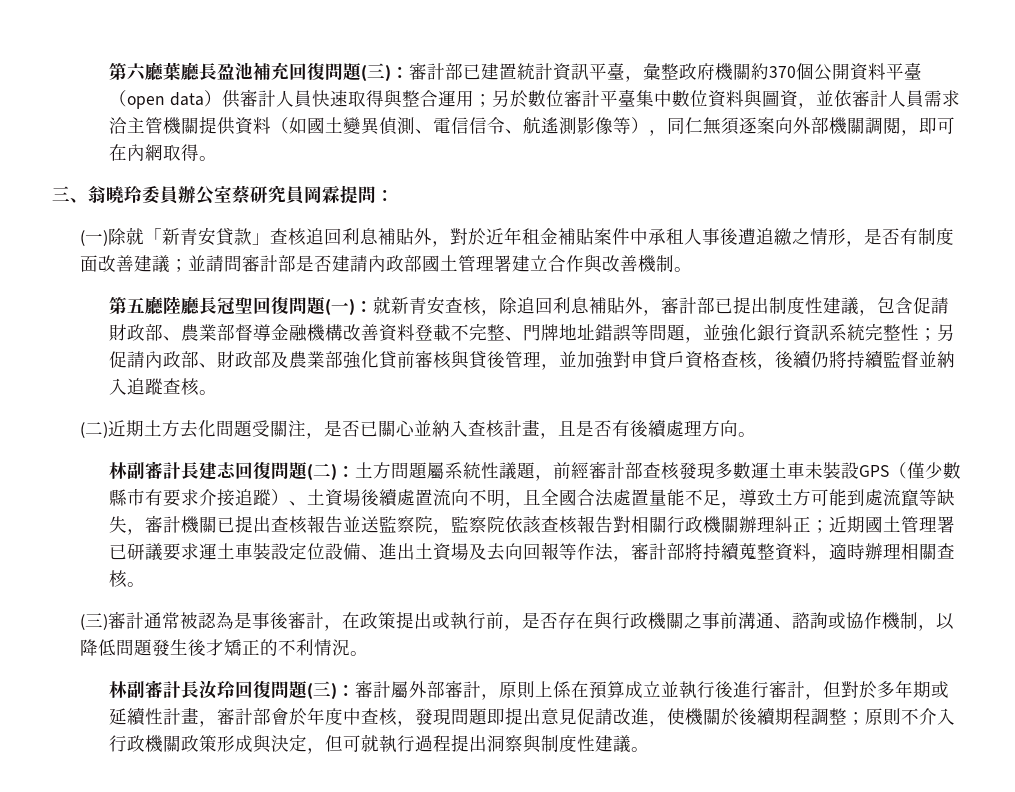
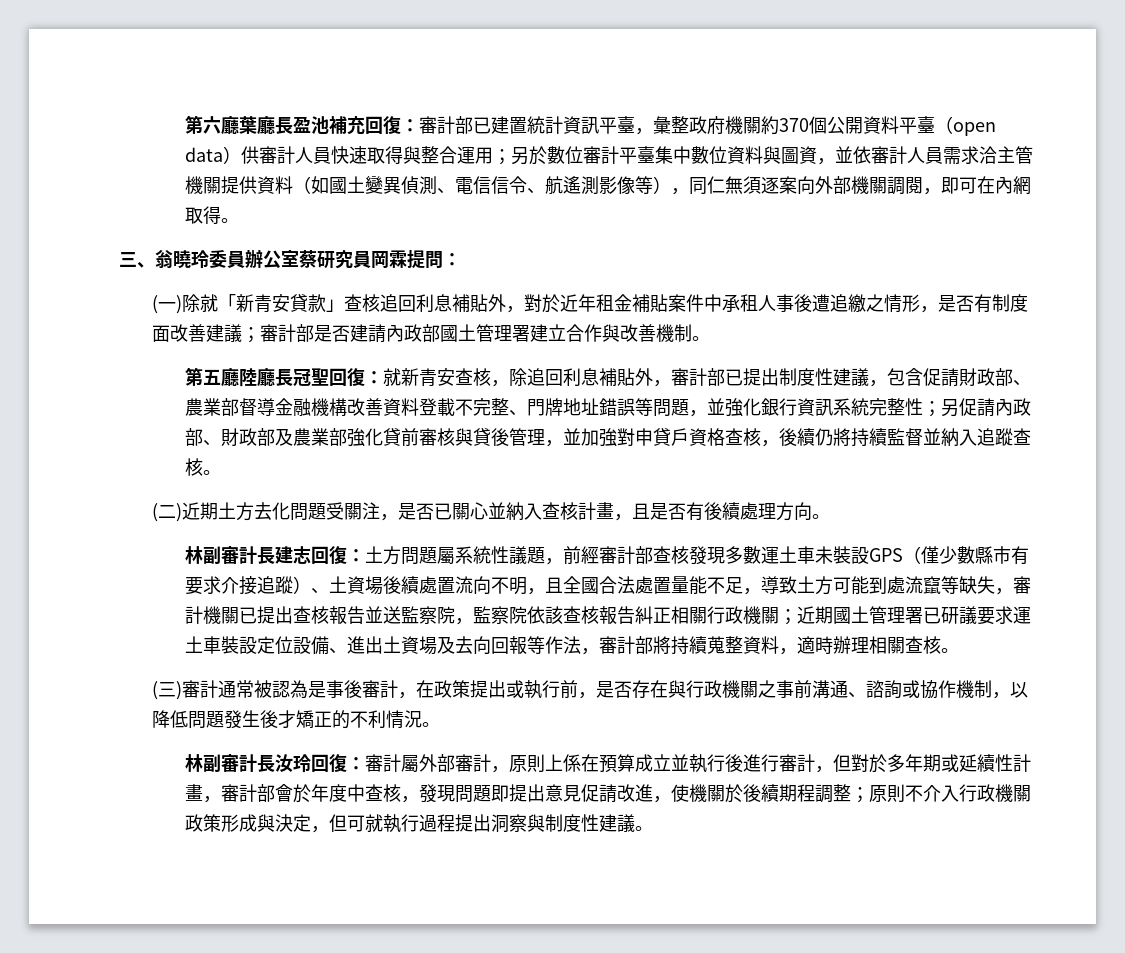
[324,63,391,81] 問題(三) -> (401, 125) none
[188,255,243,272] 並請問 -> (260, 335) none
[288,297,355,315] 問題(一) -> (365, 377) none
[270,462,337,480] 問題(二) -> (347, 555) none
[612,516,631,533] 對 -> [634,606,671,624] 糾正
[738,516,811,533] 辦理糾正 -> (779, 615) none
[270,681,337,699] 問題(三) -> (347, 763) none

